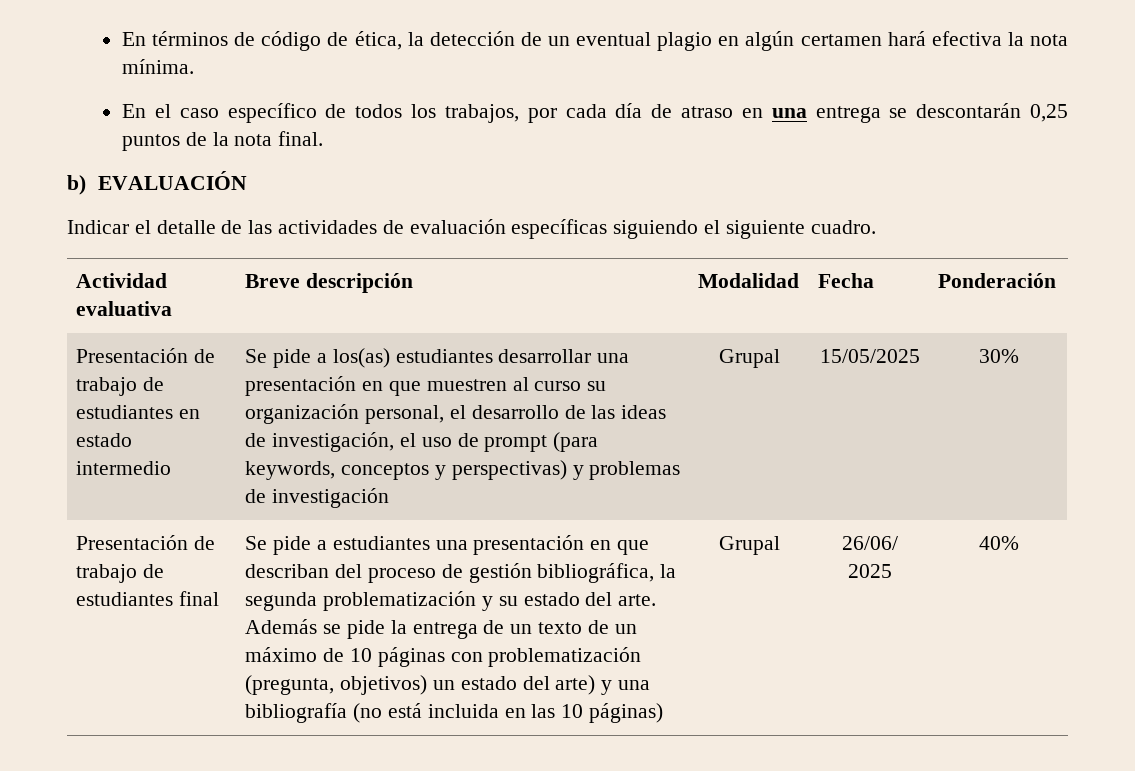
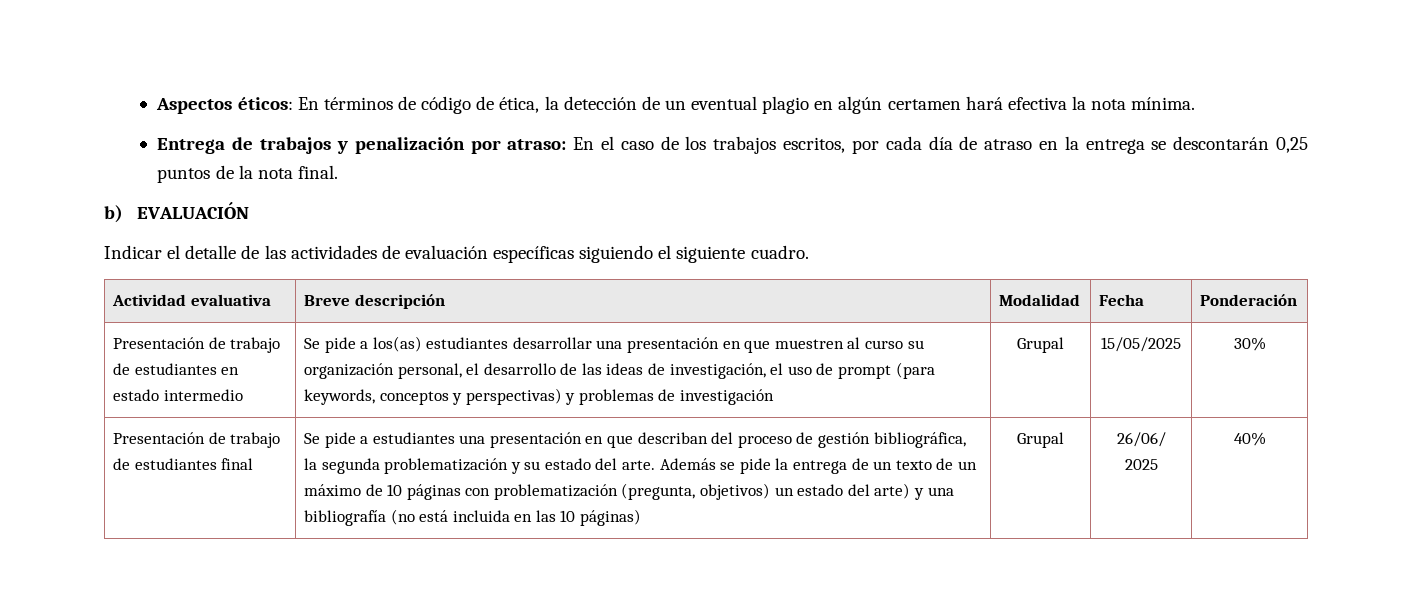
(122, 39) none -> [156,97,293,114] Aspectos éticos:
[122,103,519,123] En el caso específico de todos los trabajos, -> [157,136,846,154] Entrega de trabajos y penalización por atraso: En el caso de los trabajos escritos,
[771,108,807,118] una -> [1064,136,1079,150] la

